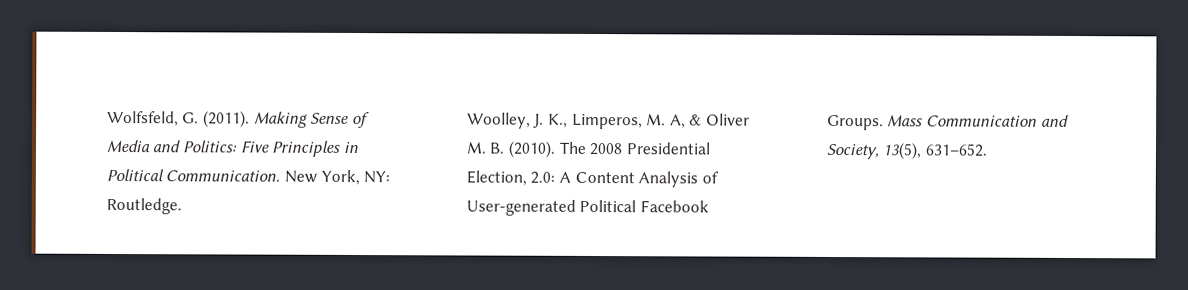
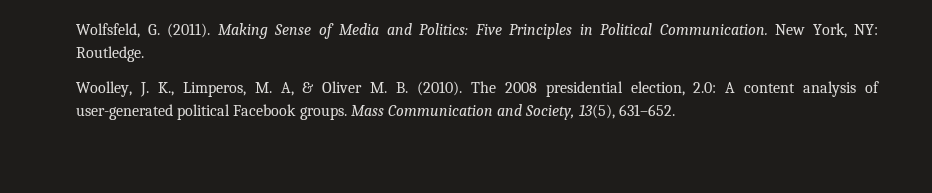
[625,142,711,155] [465,170,719,188] [465,199,710,216] [826,114,884,131] Presidential Election, 2.0: A Content Analysis of User-generated Political Facebook Groups. -> [545,81,879,97] [76,104,347,120] presidential election, 2.0: A content analysis of user-generated political Facebook groups.

